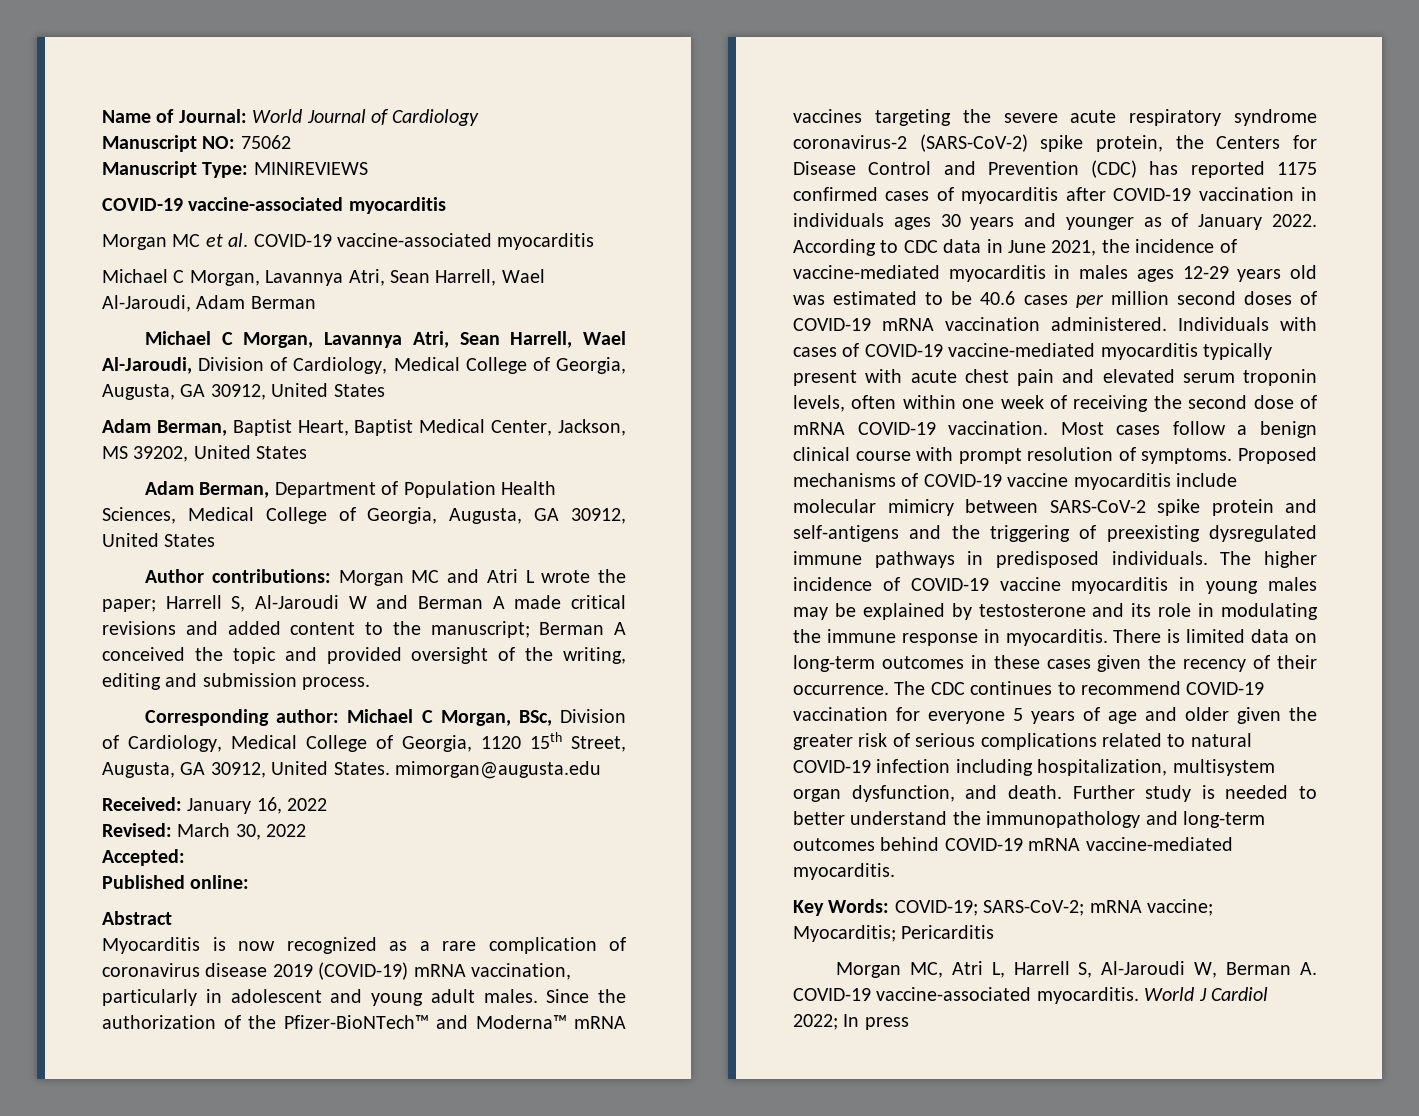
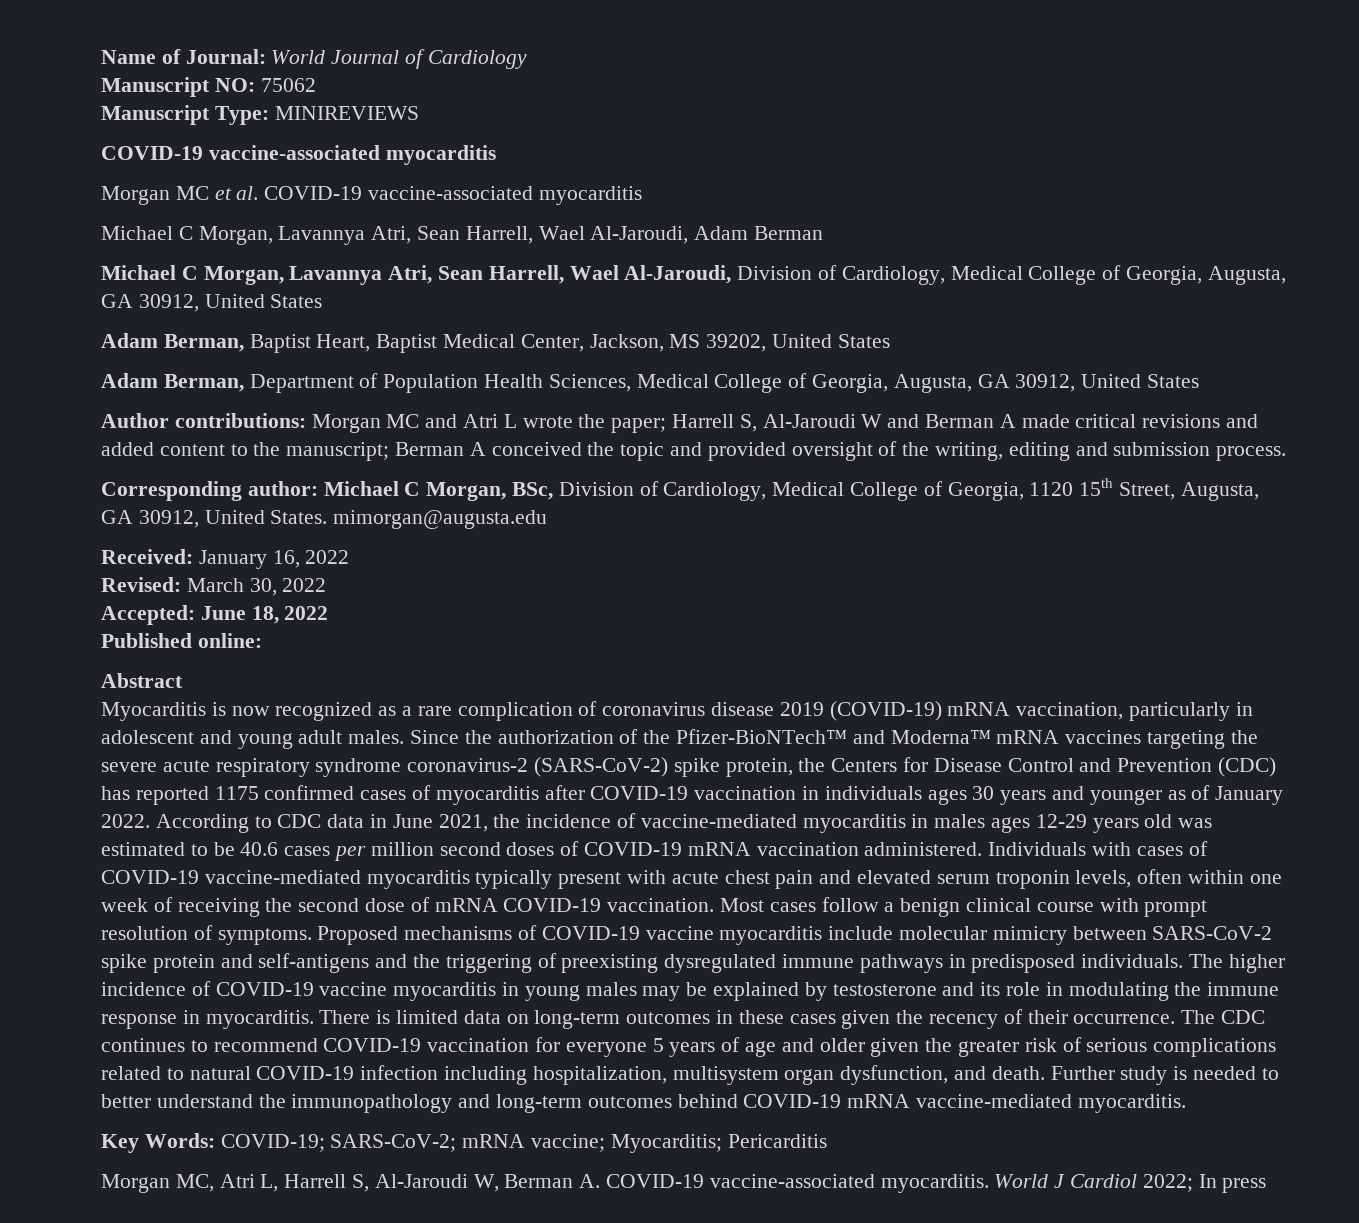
(185, 857) none -> [200,606,329,624] June 18, 2022

